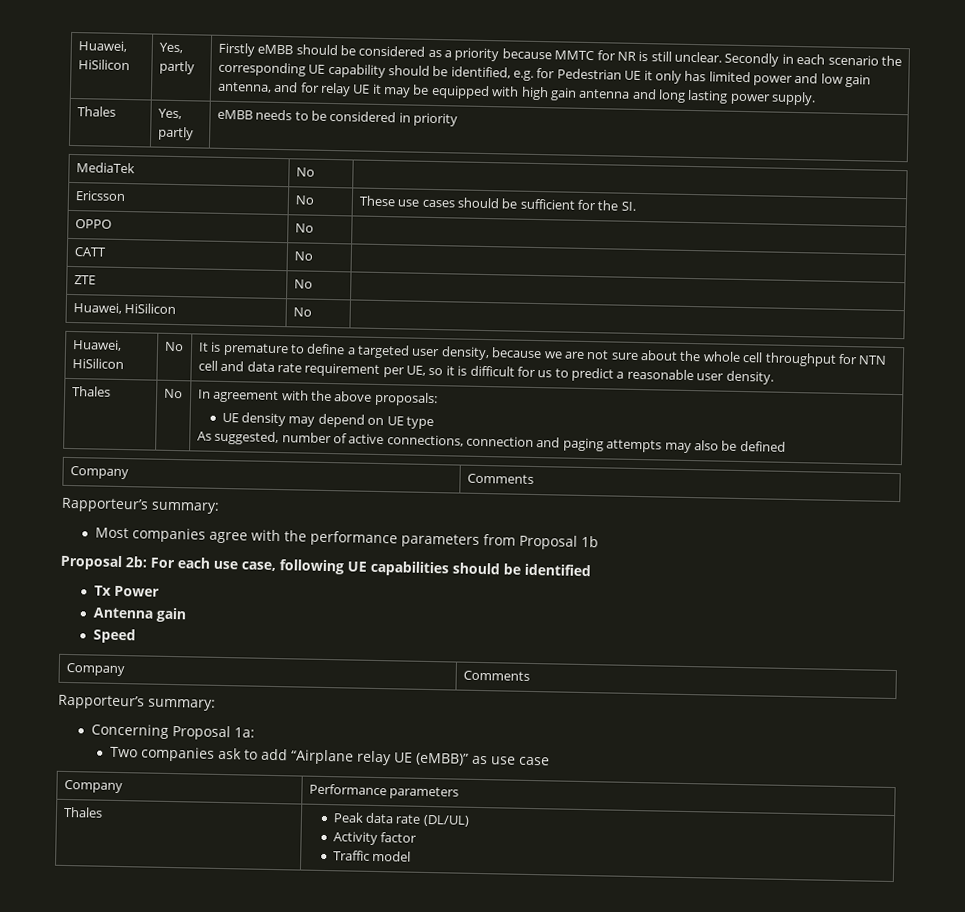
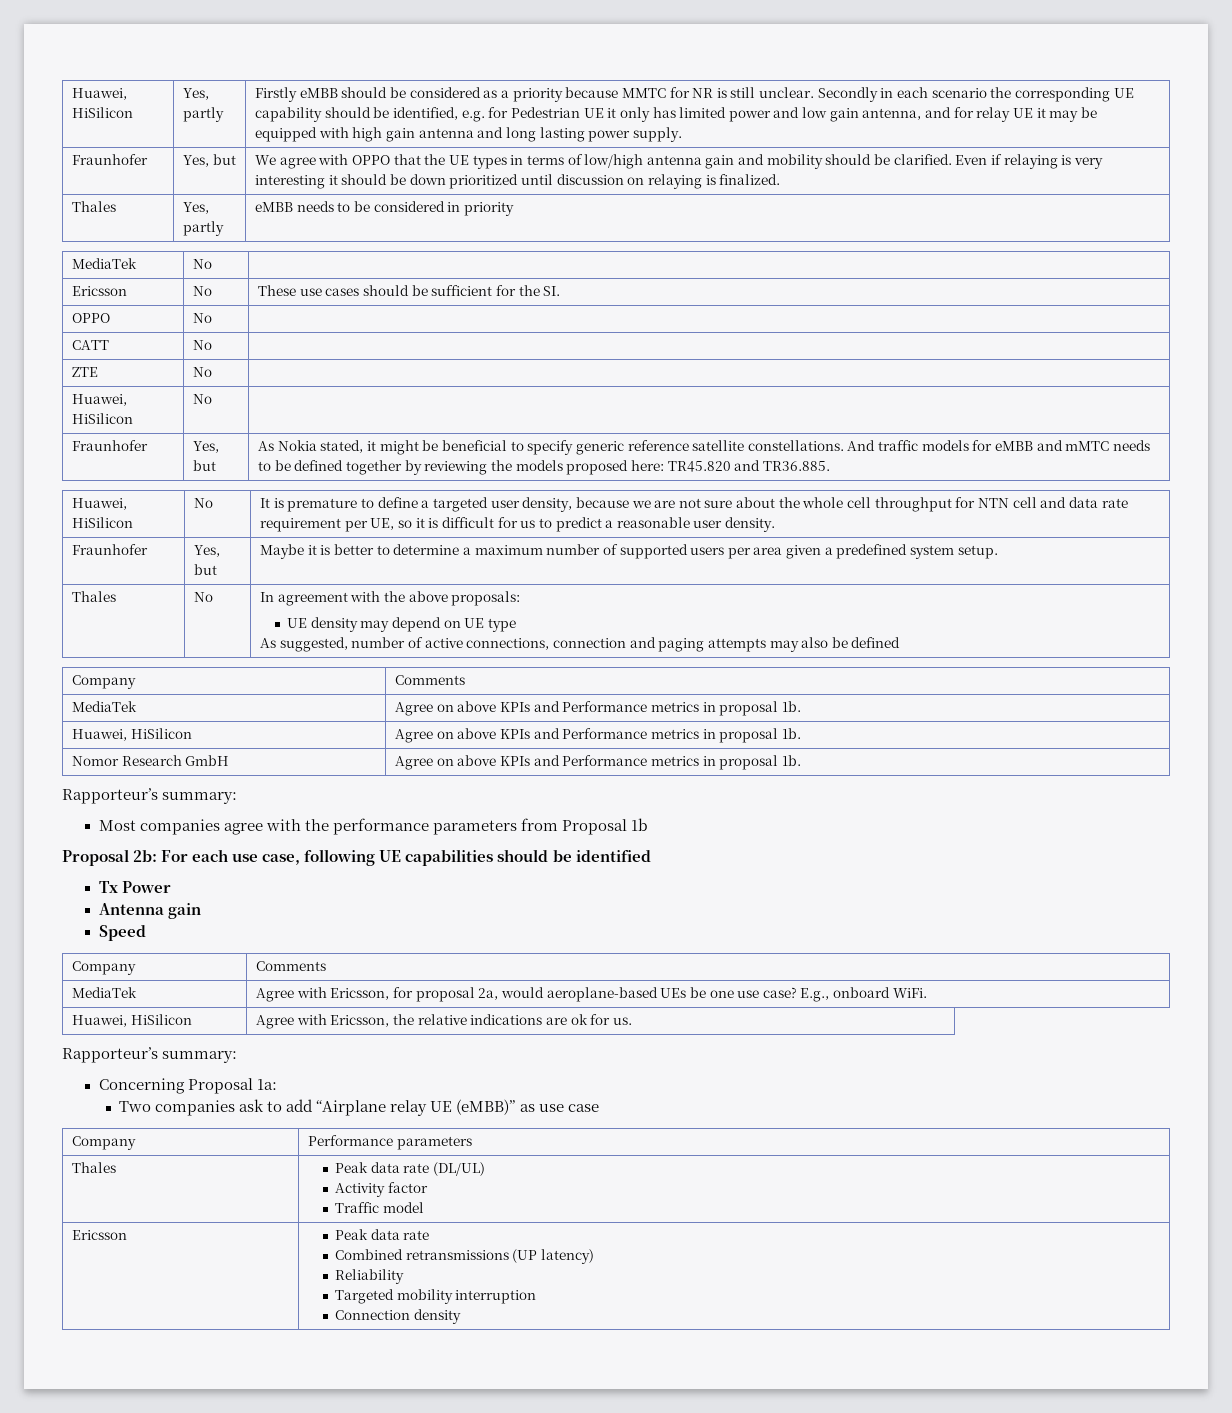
(817, 98) none -> [72,154,149,165] [183,154,236,167] [255,154,1103,169] [255,174,781,189] // Fraunhofer | Yes, but | We agree with OPPO that the UE types in terms of low/high antenna gain and mobility should be clarified. Even if relaying is very interesting it should be down prioritized until discussion on relaying is finalized.
(312, 312) none -> [72,440,149,451] [193,441,220,453] [193,460,217,471] [258,440,1151,455] [258,460,830,475] // Fraunhofer | Yes, but | As Nokia stated, it might be beneficial to specify generic reference satellite constellations. And traffic models for eMBB and mMTC needs to be defined together by reviewing the models proposed here: TR45.820 and TR36.885.
(774, 377) none -> [72,544,149,555] [194,545,221,557] [194,564,218,575] [260,544,998,559] // Fraunhofer | Yes, but | Maybe it is better to determine a maximum number of supported users per area given a predefined system setup.
(534, 478) none -> [72,701,138,712] [395,701,801,716] [72,728,192,741] [395,728,801,743] [72,755,230,766] [395,755,801,770] // MediaTek | Agree on above KPIs and Performance metrics in proposal 1b. // Huawei, HiSilicon | Agree on above KPIs and Performance metrics in proposal 1b. // Nomor Research GmbH | Agree on above KPIs and Performance metrics in proposal 1b.
(530, 675) none -> [72,987,138,998] [256,987,927,1002] [72,1014,192,1027] [256,1014,632,1029] // MediaTek | Agree with Ericsson, for proposal 2a, would aeroplane-based UEs be one use case? E.g., onboard WiFi. // Huawei, HiSilicon | Agree with Ericsson, the relative indications are ok for us.
(412, 856) none -> [72,1230,128,1240] [335,1229,430,1240] [335,1249,595,1264] [335,1269,405,1284] [335,1289,537,1304] [335,1309,461,1324] // Ericsson | Peak data rate // Combined retransmissions (UP latency) // Reliability // Targeted mobility interruption // Connection density

